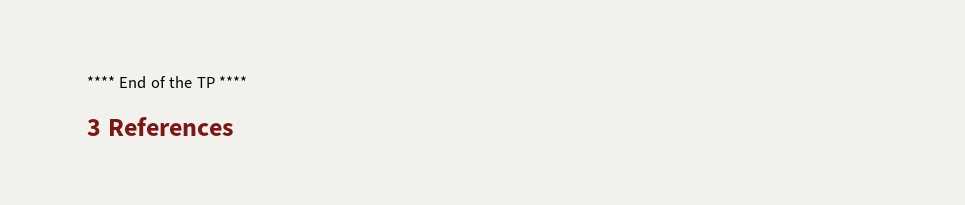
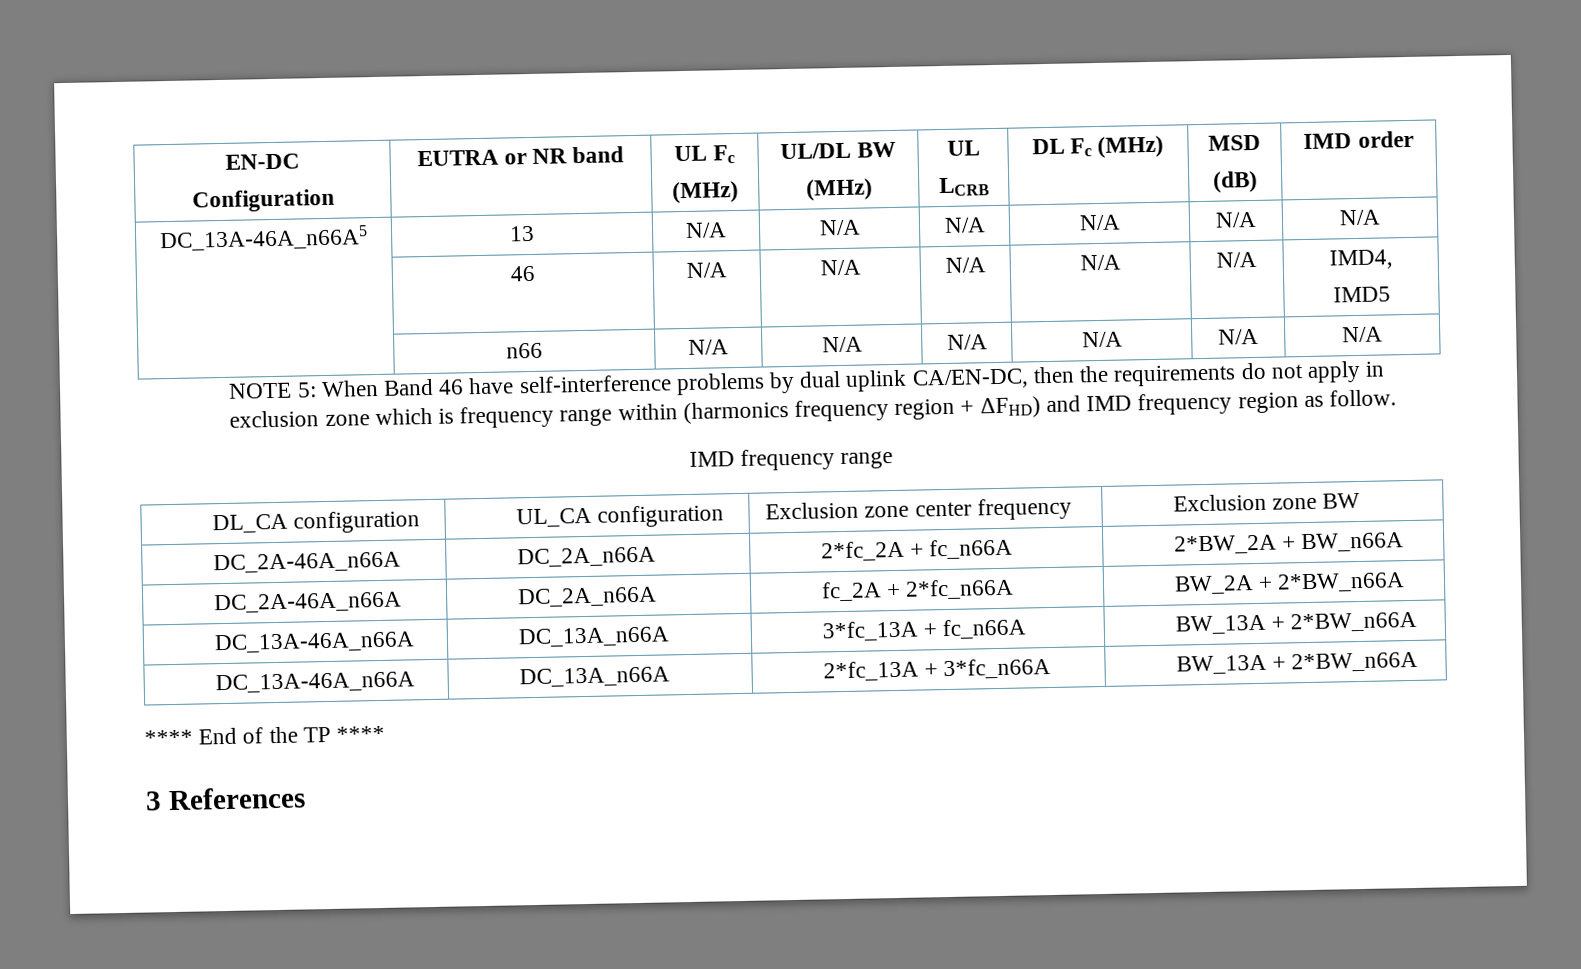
(87, 82) none -> [224,153,300,170] [191,188,335,213] [416,146,625,167] [674,145,735,164] [672,180,739,204] [780,141,896,160] [805,178,873,201] [946,140,980,156] [938,177,990,197] [1031,135,1165,158] [1208,134,1261,151] [1213,170,1258,193] [1303,130,1414,149] [159,225,368,252] [509,225,535,242] [685,222,727,238] [818,219,861,236] [943,217,986,233] [1078,214,1121,231] [1215,211,1257,228] [1339,209,1381,226] [510,265,536,282] [686,262,727,278] [819,259,861,276] [944,257,986,273] [1079,254,1121,271] [1216,251,1257,268] [1328,249,1393,270] [1332,286,1391,303] [506,342,543,359] [688,339,729,355] [821,336,863,353] [946,334,988,350] [1081,331,1123,348] [1218,328,1259,345] [1342,326,1383,343] [228,360,1386,399] [229,389,1397,429] [688,448,894,471] [211,510,421,534] [515,504,725,528] [765,497,1072,521] [1172,492,1361,512] [212,551,401,574] [516,546,656,568] [820,538,1014,562] [1173,532,1405,555] [213,591,402,614] [516,586,657,608] [820,578,1015,602] [1173,572,1406,595] [213,631,415,654] [517,626,670,648] [821,618,1028,642] [1174,611,1418,635] [214,671,415,694] [518,666,670,688] [822,657,1052,682] [1175,651,1419,675] EN-DC // Configuration | EUTRA or NR band | UL Fc // (MHz) | UL/DL BW // (MHz) | UL // LCRB | DL Fc (MHz) | MSD // (dB) | IMD order // DC_13A-46A_n66A5 | 13 | N/A | N/A | N/A | N/A | N/A | N/A // | 46 | N/A | N/A | N/A | N/A | N/A | IMD4, // IMD5 // | n66 | N/A | N/A | N/A | N/A | N/A | N/A // NOTE 5: When Band 46 have self-interference problems by dual uplink CA/EN-DC, then the requirements do not apply in exclusion zone which is frequency range within (harmonics frequency region + ΔFHD) and IMD frequency region as follow. // IMD frequency range // DL_CA configuration | UL_CA configuration | Exclusion zone center frequency | Exclusion zone BW // DC_2A-46A_n66A | DC_2A_n66A | 2*fc_2A + fc_n66A | 2*BW_2A + BW_n66A // DC_2A-46A_n66A | DC_2A_n66A | fc_2A + 2*fc_n66A | BW_2A + 2*BW_n66A // DC_13A-46A_n66A | DC_13A_n66A | 3*fc_13A + fc_n66A | BW_13A + 2*BW_n66A // DC_13A-46A_n66A | DC_13A_n66A | 2*fc_13A + 3*fc_n66A | BW_13A + 2*BW_n66A //

